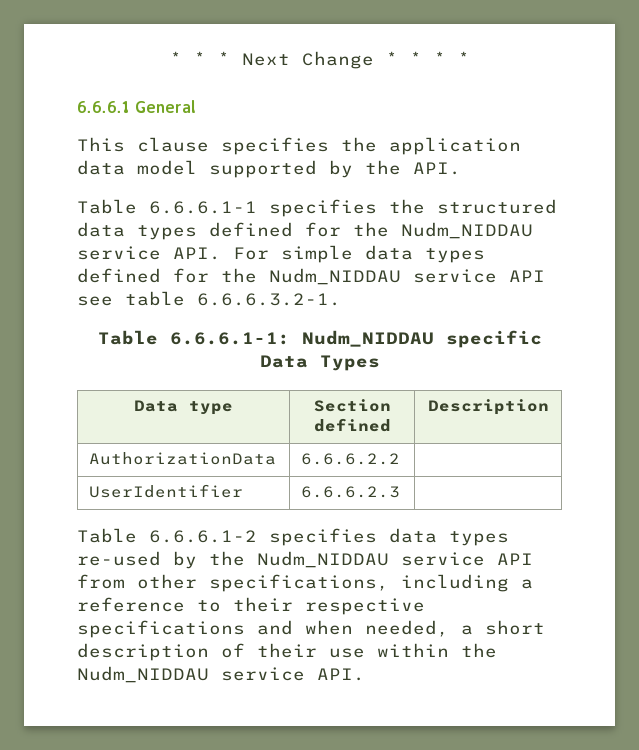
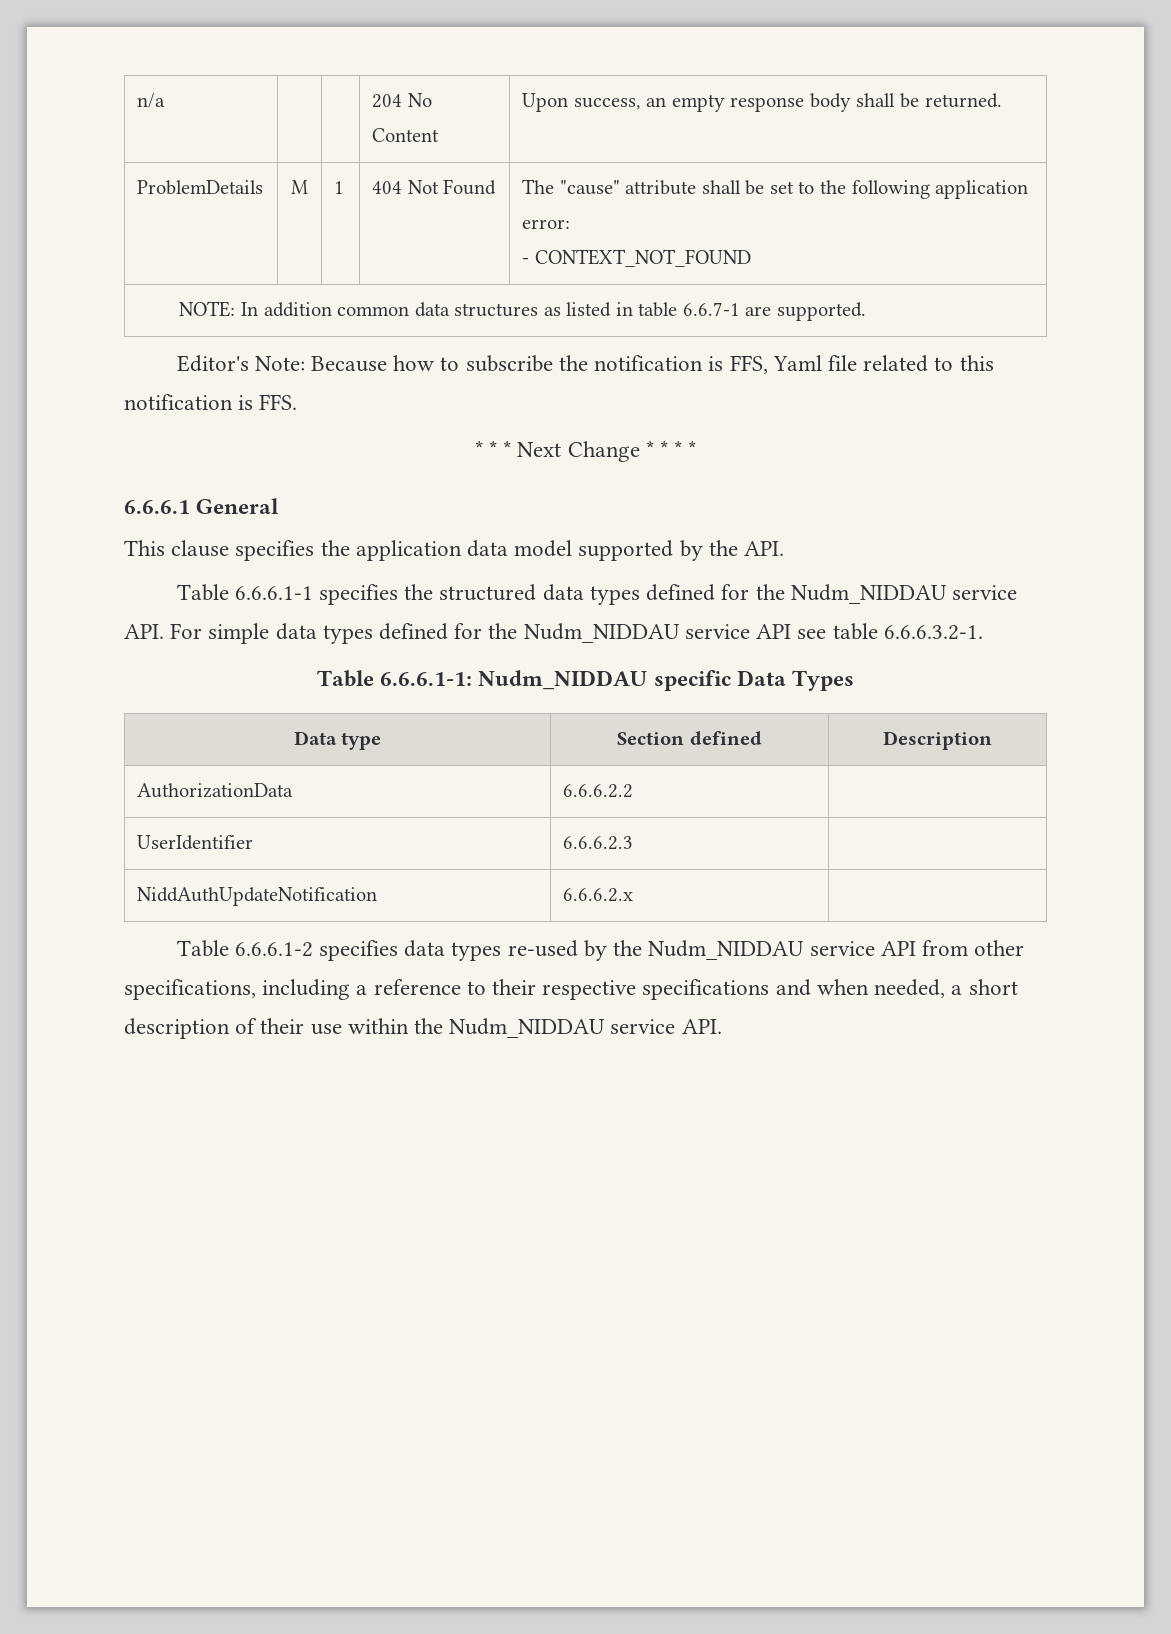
(169, 58) none -> [137,93,166,108] [372,93,432,108] [372,128,440,142] [522,93,1002,112] [137,180,264,195] [291,180,308,194] [334,181,345,194] [372,179,497,195] [522,179,1029,199] [522,219,571,229] [522,249,751,267] [179,301,866,321] [176,355,994,374] [124,394,298,410] n/a | | | 204 No Content | Upon success, an empty response body shall be returned. // ProblemDetails | M | 1 | 404 Not Found | The "cause" attribute shall be set to the following application error: // - CONTEXT_NOT_FOUND // NOTE: In addition common data structures as listed in table 6.6.7-1 are supported. // Editor's Note: Because how to subscribe the notification is FFS, Yaml file related to this notification is FFS. //
(401, 492) none -> [137,887,378,906] [563,888,634,902] // NiddAuthUpdateNotification | 6.6.6.2.x |

